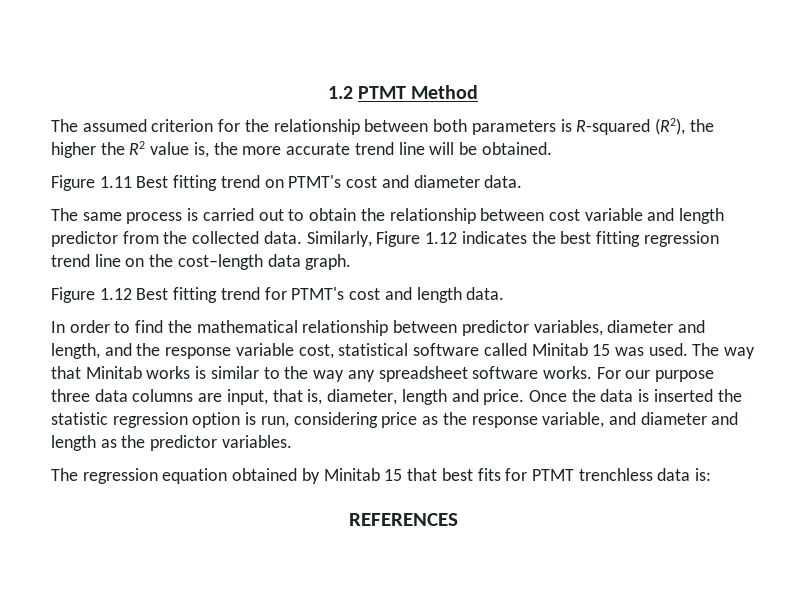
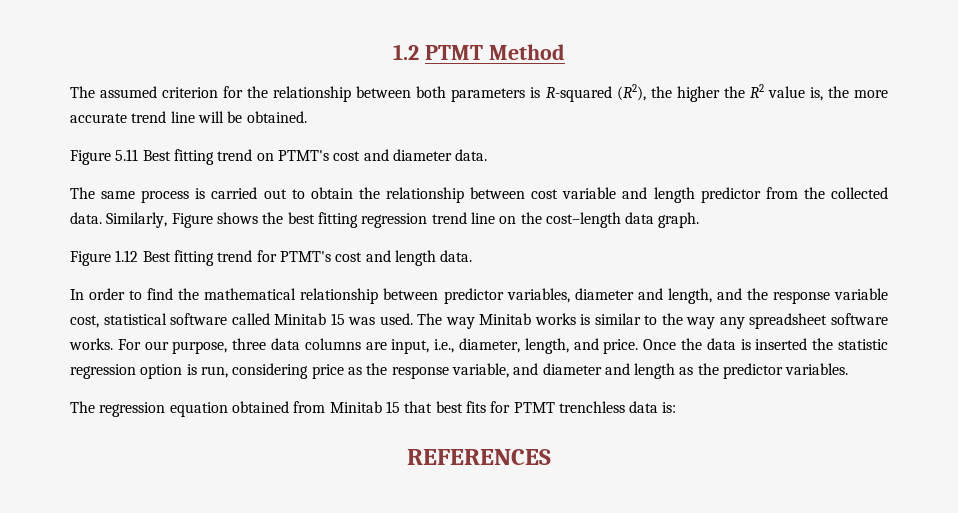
[99,176,132,188] 1.11 -> [115,149,139,161] 5.11
[425,231,527,244] 1.12 indicates -> [216,212,258,224] shows
[51,366,81,379] that -> (475, 323) none
[655,370,715,382] purpose -> [172,341,228,354] purpose,
[272,389,447,405] that is, diameter, length -> [434,338,569,354] i.e., diameter, length,
[301,468,320,484] by -> [293,401,326,413] from

